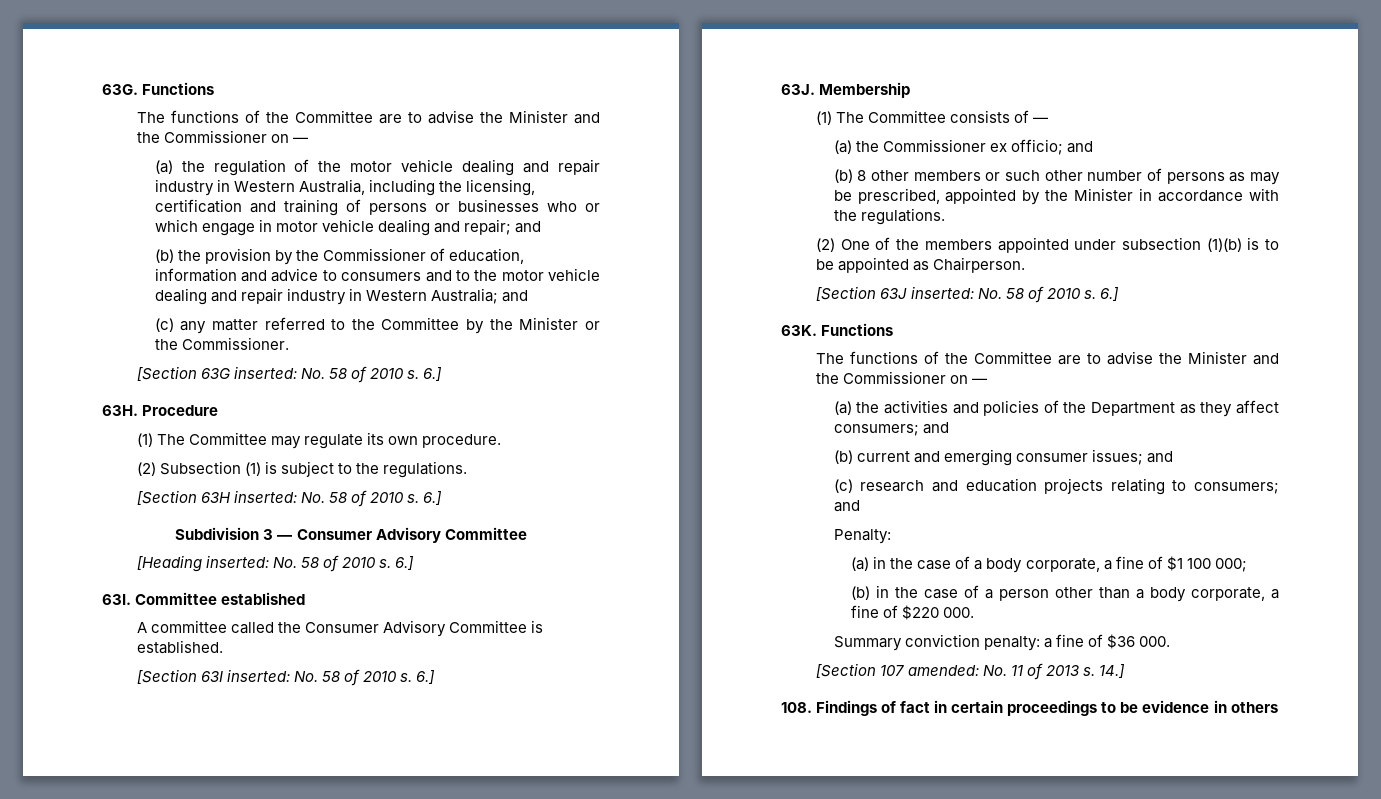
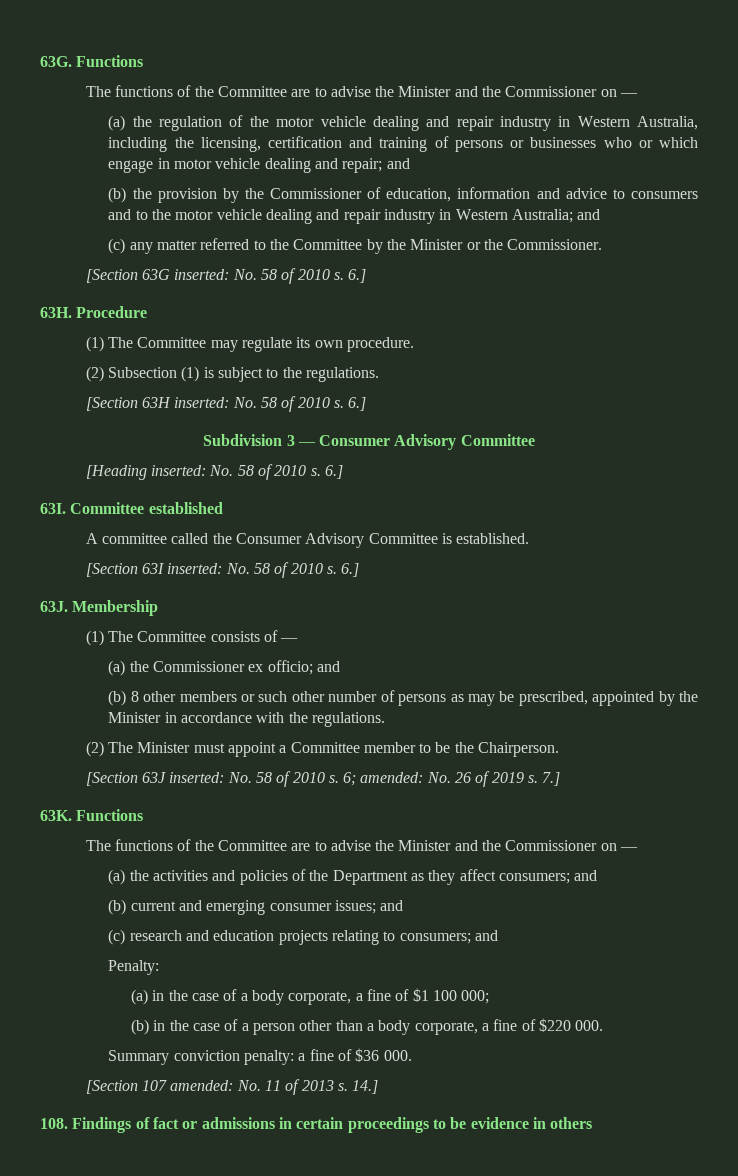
[840,237,1279,253] [816,257,930,273] One of the members appointed under subsection (1)(b) is to be appointed as -> [107,742,474,757] The Minister must appoint a Committee member to be the
[1100,287,1120,301] 6.] -> [343,771,561,787] 6; amended: No. 26 of 2019 s. 7.]
(931, 707) none -> [182,1117,275,1129] or admissions

